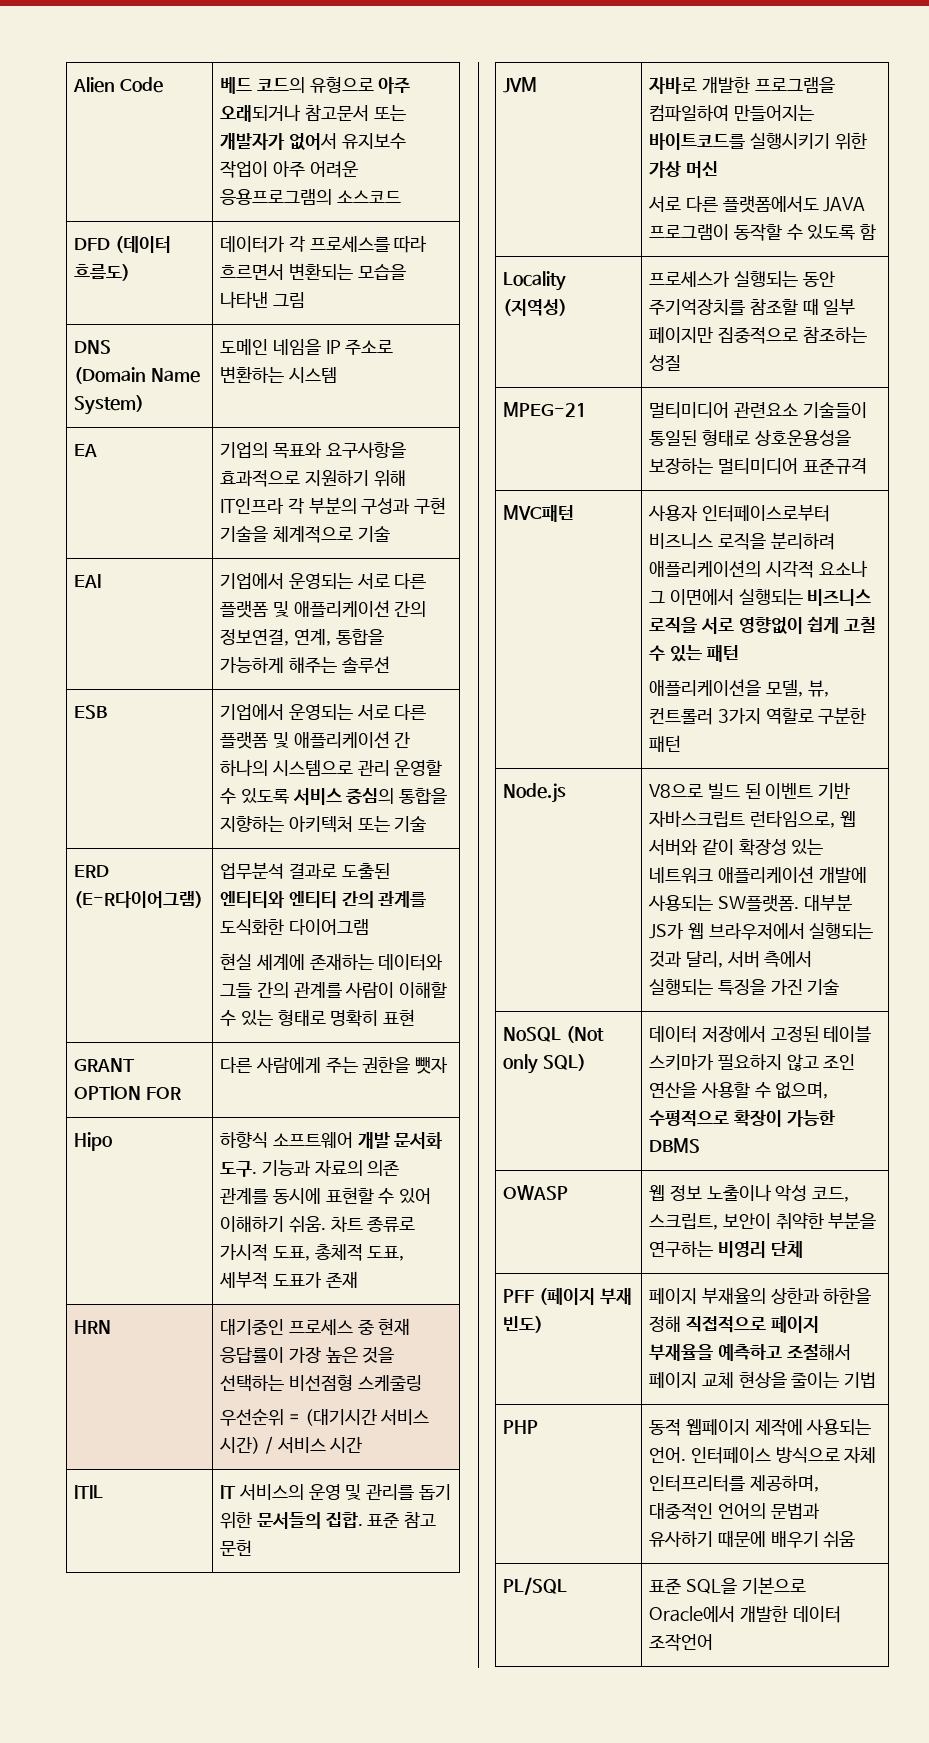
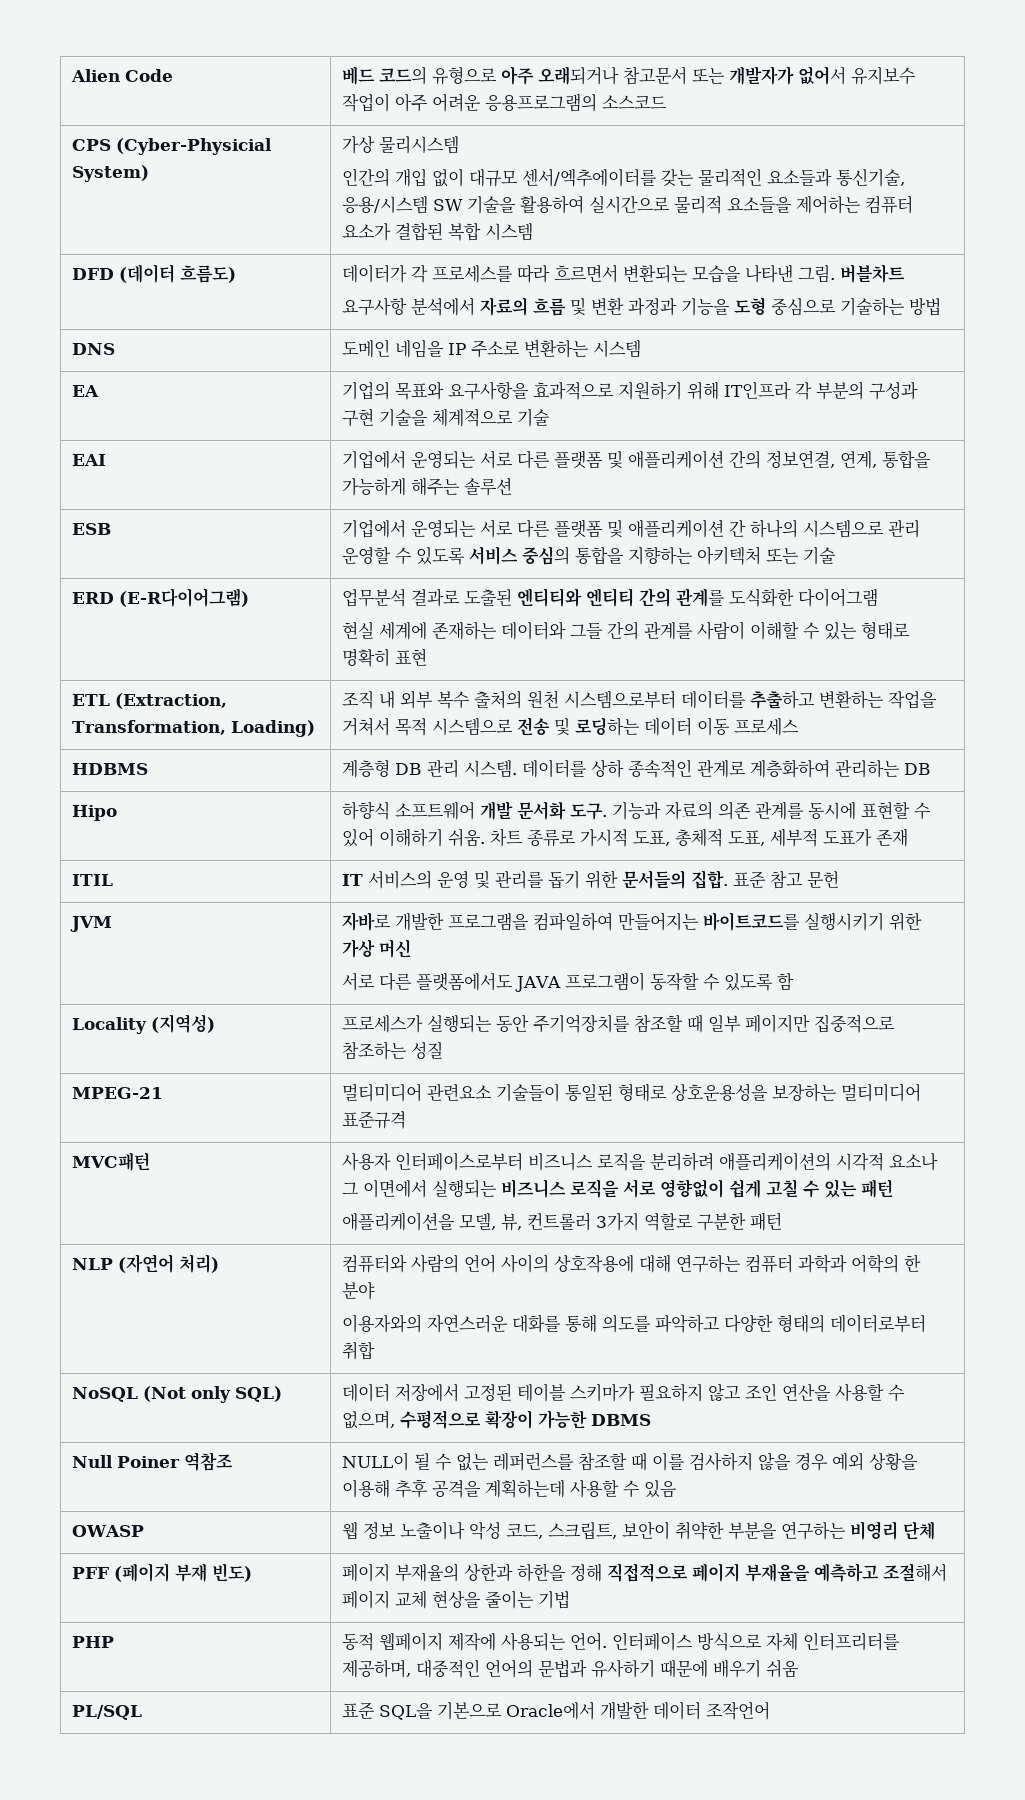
(401, 196) none -> [71,138,272,155] [71,165,149,182] [341,136,459,154] [341,168,905,187] [341,195,913,214] [341,222,533,241] // CPS (Cyber-Physicial System) | 가상 물리시스템 // 인간의 개입 없이 대규모 센서/엑추에이터를 갖는 물리적인 요소들과 통신기술, 응용/시스템 SW 기술을 활용하여 실시간으로 물리적 요소들을 제어하는 컴퓨터 요소가 결합된 복합 시스템
[272,292,305,308] [73,340,111,354] [73,367,200,384] [73,395,144,415] 그림 // DNS // (Domain Name System) -> [797,264,905,283] [341,297,941,316] [71,343,115,355] 그림. 버블차트 // 요구사항 분석에서 자료의 흐름 및 변환 과정과 기능을 도형 중심으로 기술하는 방법 // DNS
[73,1058,135,1072] [73,1086,182,1100] [219,1057,449,1074] GRANT OPTION FOR | 다른 사람에게 주는 권한을 뺏자 -> [71,693,227,709] [71,720,315,737] [341,690,937,709] [341,717,799,736] [71,763,148,775] [341,759,931,778] ETL (Extraction, Transformation, Loading) | 조직 내 외부 복수 출처의 원천 시스템으로부터 데이터를 추출하고 변환하는 작업을 거쳐서 목적 시스템으로 전송 및 로딩하는 데이터 이동 프로세스 // HDBMS | 계층형 DB 관리 시스템. 데이터를 상하 종속적인 관계로 계층화하여 관리하는 DB
[73,1320,111,1334] [219,1318,411,1335] [219,1347,395,1363] [219,1374,422,1392] [219,1408,430,1426] [219,1436,363,1454] // HRN | 대기중인 프로세스 중 현재 응답률이 가장 높은 것을 선택하는 비선점형 스케줄링 // 우선순위 = (대기시간 서비스 시간) / 서비스 시간 -> (908, 837) none
[502,783,566,803] [648,783,851,799] [648,810,856,828] [647,839,824,856] [648,866,867,884] [647,894,852,912] [648,923,874,940] [648,951,813,968] [648,979,840,995] Node.js | V8으로 빌드 된 이벤트 기반 자바스크립트 런타임으로, 웹 서버와 같이 확장성 있는 네트워크 애플리케이션 개발에 사용되는 SW플랫폼. 대부분 JS가 웹 브라우저에서 실행되는 것과 달리, 서버 측에서 실행되는 특징을 가진 기술 -> [71,1254,219,1273] [341,1254,921,1273] [341,1281,375,1300] [341,1314,926,1333] [341,1341,375,1360] NLP (자연어 처리) | 컴퓨터와 사람의 언어 사이의 상호작용에 대해 연구하는 컴퓨터 과학과 어학의 한 분야 // 이용자와의 자연스러운 대화를 통해 의도를 파악하고 다양한 형태의 데이터로부터 취합
(700, 1145) none -> [71,1452,233,1471] [341,1452,918,1471] [341,1479,677,1498] // Null Poiner 역참조 | NULL이 될 수 없는 레퍼런스를 참조할 때 이를 검사하지 않을 경우 예외 상황을 이용해 추후 공격을 계획하는데 사용할 수 있음

